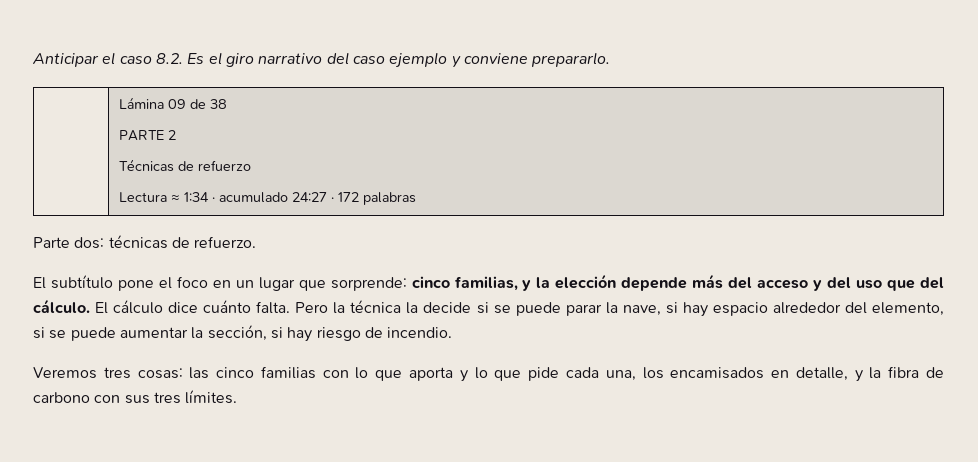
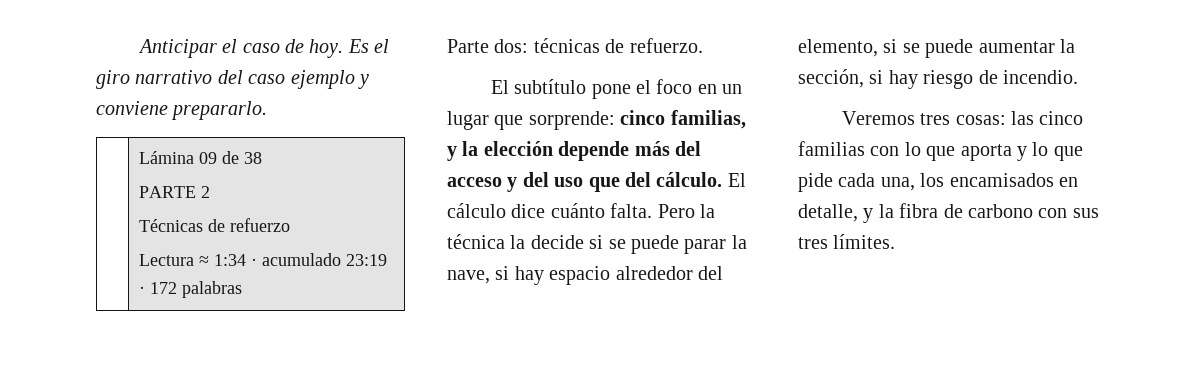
[155,53,183,64] 8.2. -> [284,39,344,58] de hoy.
[291,192,327,202] 24:27 -> [346,254,388,266] 23:19

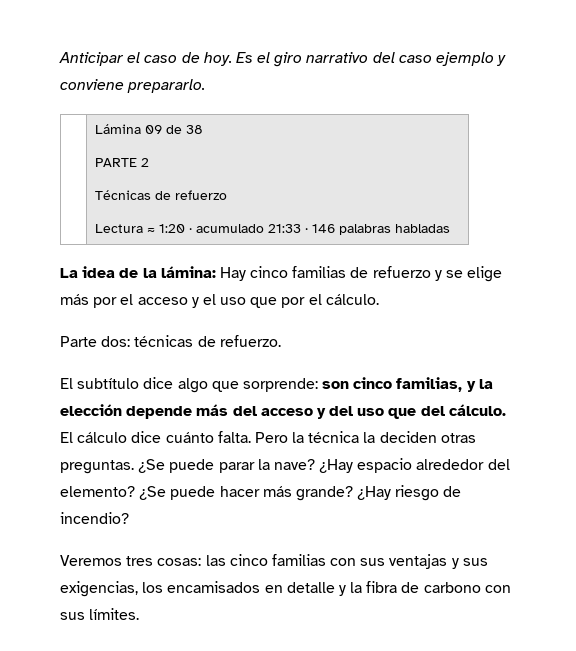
[214,254,247,266] 1:34 -> [159,224,186,233] 1:20
[346,254,388,266] [139,281,243,298] 23:19 · 172 palabras -> [268,224,451,235] [60,266,503,282] [60,294,379,308] 21:33 · 146 palabras habladas // La idea de la lámina: Hay cinco familias de refuerzo y se elige más por el acceso y el uso que por el cálculo.
[591,79,743,99] [447,111,489,130] pone el foco en un lugar -> [143,377,208,393] dice algo
(615, 120) none -> [322,381,350,389] son
[530,235,747,254] [447,266,723,285] [798,39,1075,58] [798,69,918,89] decide si se puede parar la nave, si hay espacio alrededor del elemento, si se puede aumentar la sección, si hay -> [379,431,476,443] [60,458,510,474] [60,486,392,501] deciden otras preguntas. ¿Se puede parar la nave? ¿Hay espacio alrededor del elemento? ¿Se puede hacer más grande? ¿Hay
[1003,70,1078,84] incendio. -> [60,512,129,524] incendio?
[904,142,1083,161] [798,173,915,192] lo que aporta y lo que pide cada una, -> [360,554,488,569] [60,581,138,597] sus ventajas y sus exigencias,
[798,204,858,222] detalle, -> [286,582,335,593] detalle
[798,237,828,249] tres -> (85, 616) none

